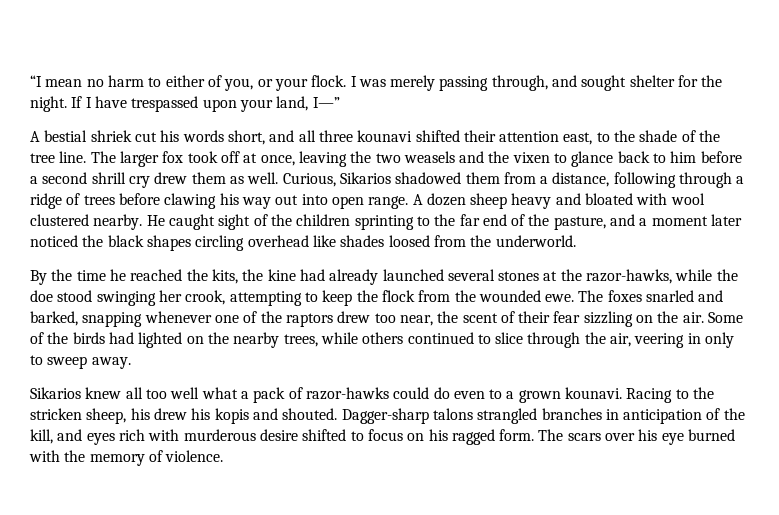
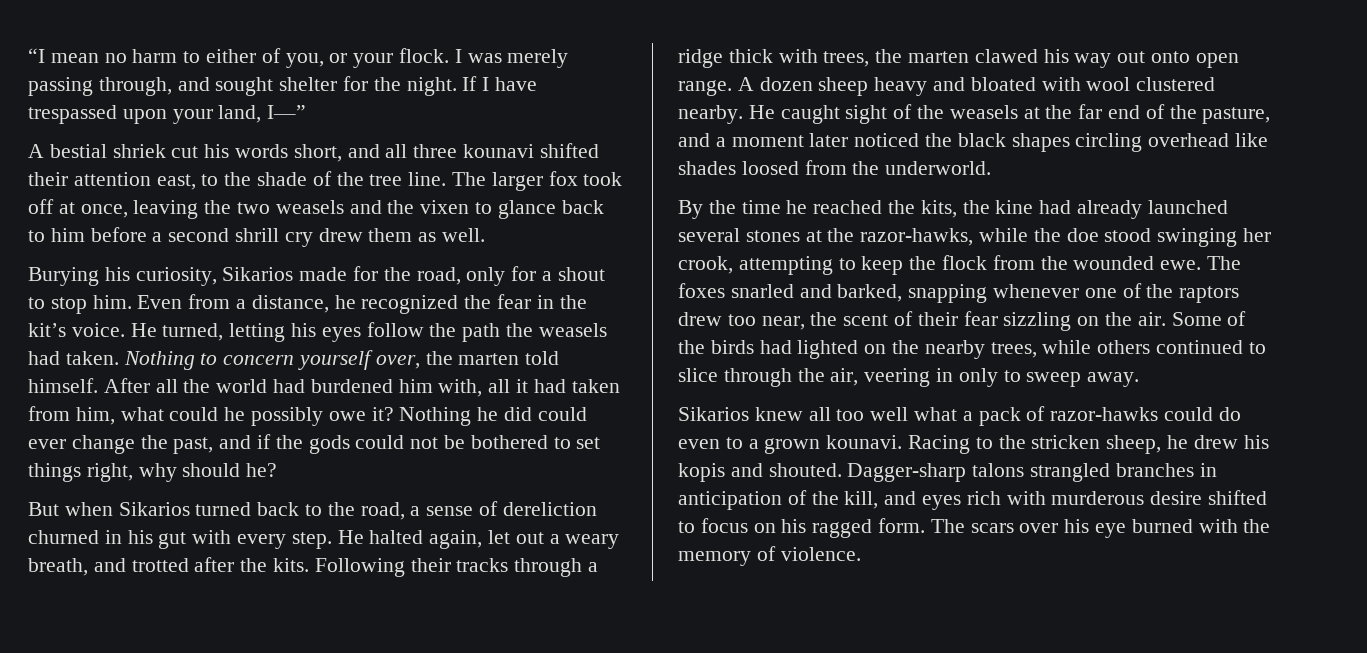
[282,172,745,188] [30,193,217,209] Curious, Sikarios shadowed them from a distance, following through a ridge of trees before clawing -> [28,266,605,286] [28,294,587,314] [28,322,607,342] [28,350,560,370] [28,378,620,397] [28,406,587,426] [28,434,601,454] [28,463,278,482] [28,501,597,520] [28,530,620,549] [28,557,599,577] [678,49,1038,68] // Burying his curiosity, Sikarios made for the road, only for a shout to stop him. Even from a distance, he recognized the fear in the kit’s voice. He turned, letting his eyes follow the path the weasels had taken. Nothing to concern yourself over, the marten told himself. After all the world had burdened him with, all it had taken from him, what could he possibly owe it? Nothing he did could ever change the past, and if the gods could not be bothered to set things right, why should he? // But when Sikarios turned back to the road, a sense of dereliction churned in his gut with every step. He halted again, let out a weary breath, and trotted after the kits. Following their tracks through a ridge thick with trees, the marten clawed
[301,194,328,205] into -> [1151,51,1191,63] onto
[296,214,430,230] children sprinting to -> [949,105,1040,119] weasels at
[130,408,150,420] his -> [1167,435,1189,449] he

